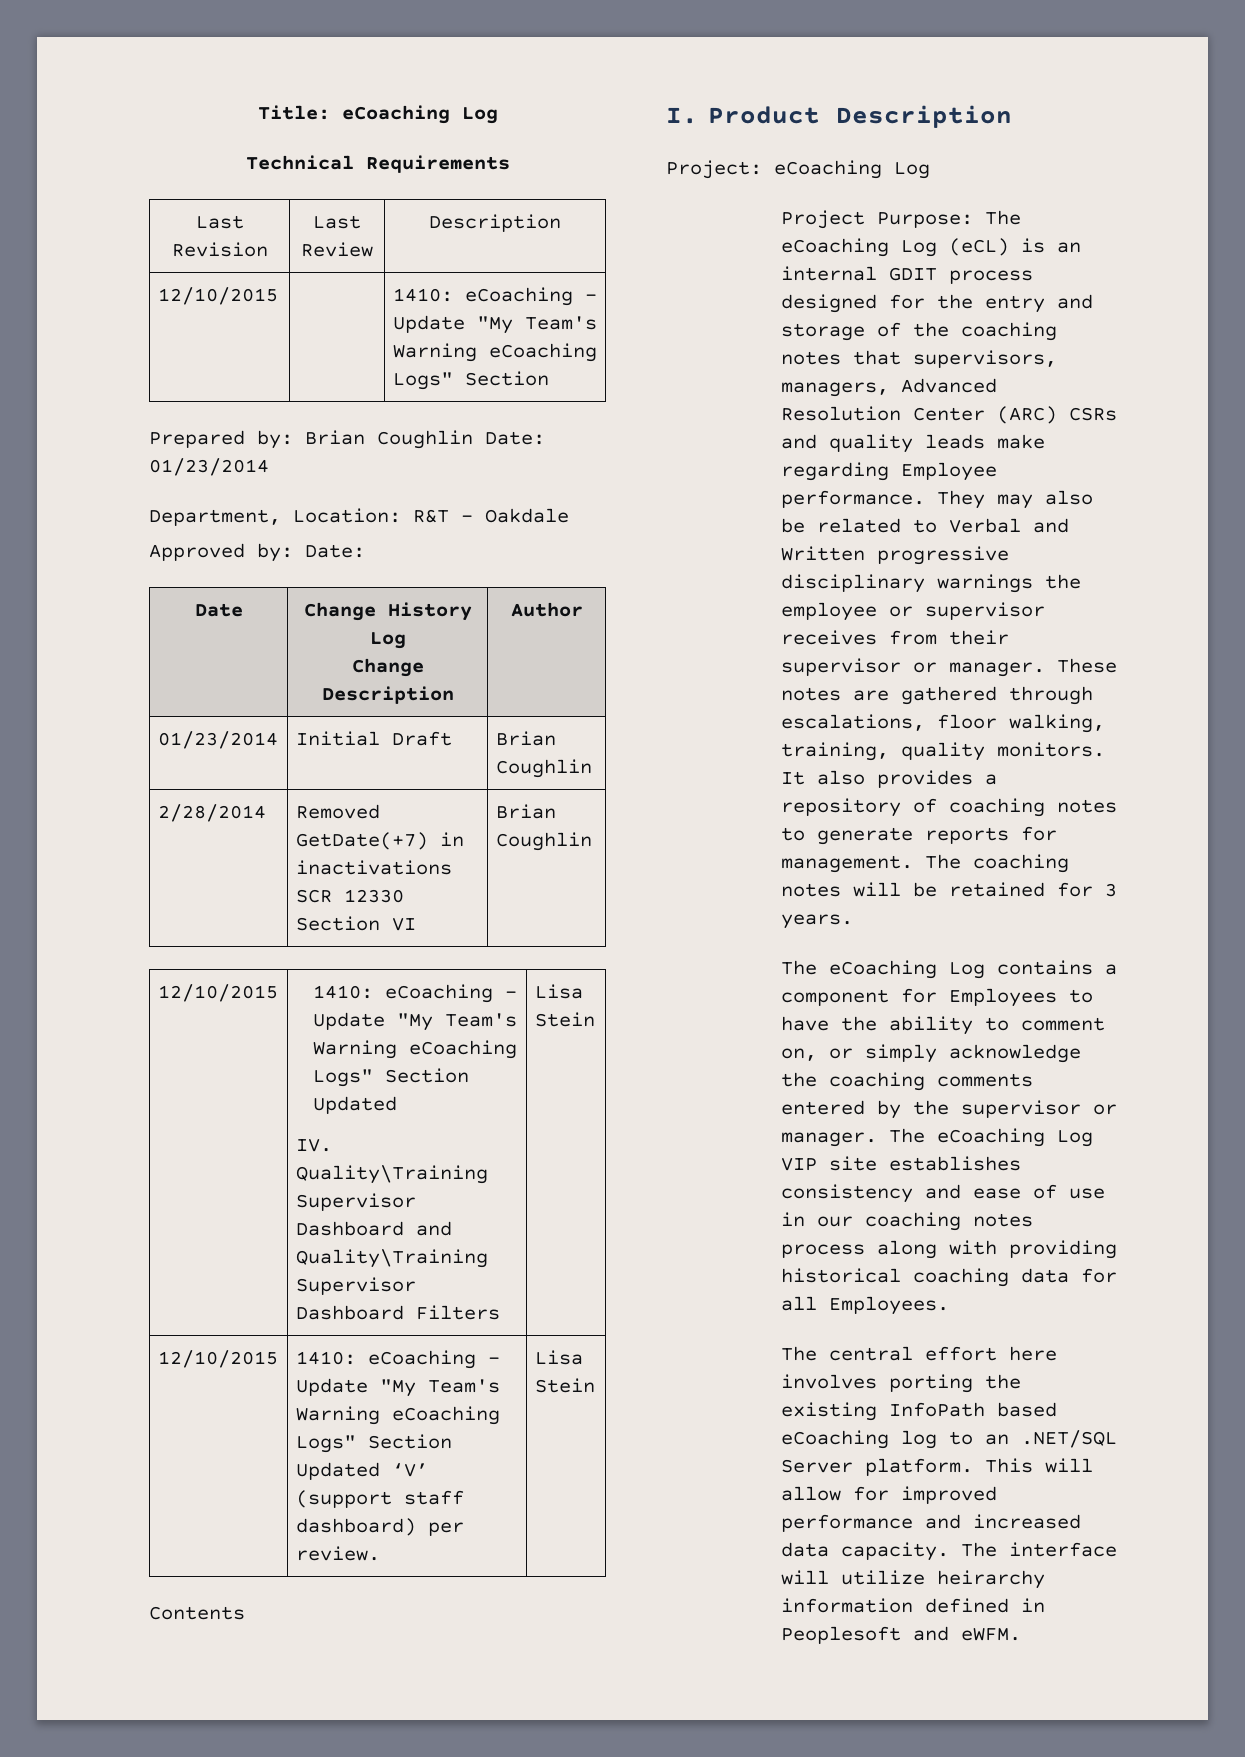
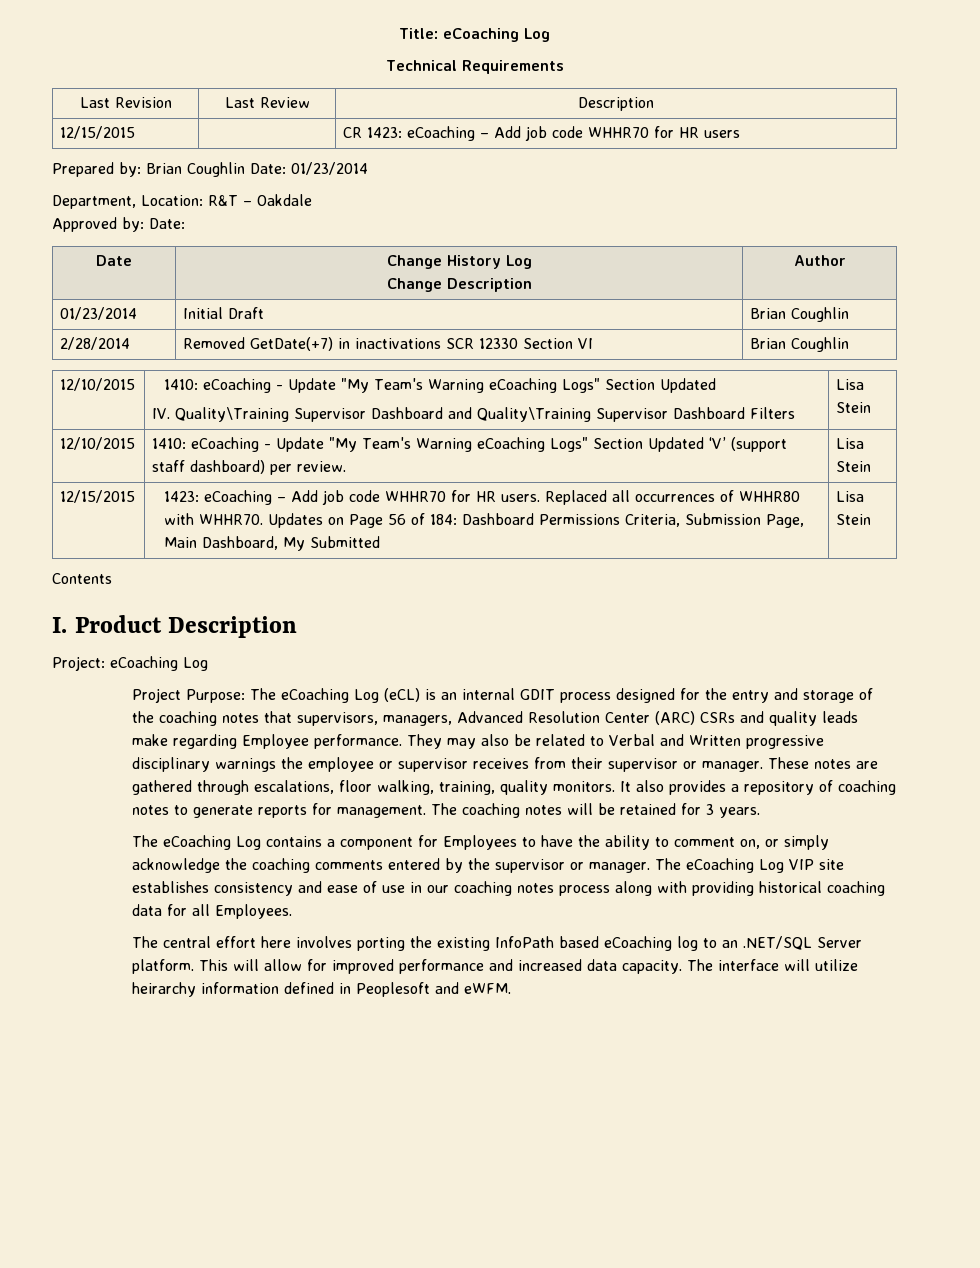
[157,287,278,305] [392,287,597,306] [392,315,597,334] [392,343,597,362] [392,371,549,390] 12/10/2015 | | 1410: eCoaching - Update "My Team's Warning eCoaching Logs" Section -> [60,126,136,139] [343,126,741,141] 12/15/2015 | | CR 1423: eCoaching – Add job code WHHR70 for HR users
(595, 1385) none -> [60,490,136,503] [164,490,801,505] [164,513,805,528] [164,536,381,551] [836,491,865,502] [836,514,872,525] // 12/15/2015 | 1423: eCoaching – Add job code WHHR70 for HR users. Replaced all occurrences of WHHR80 with WHHR70. Updates on Page 56 of 184: Dashboard Permissions Criteria, Submission Page, Main Dashboard, My Submitted | Lisa Stein

